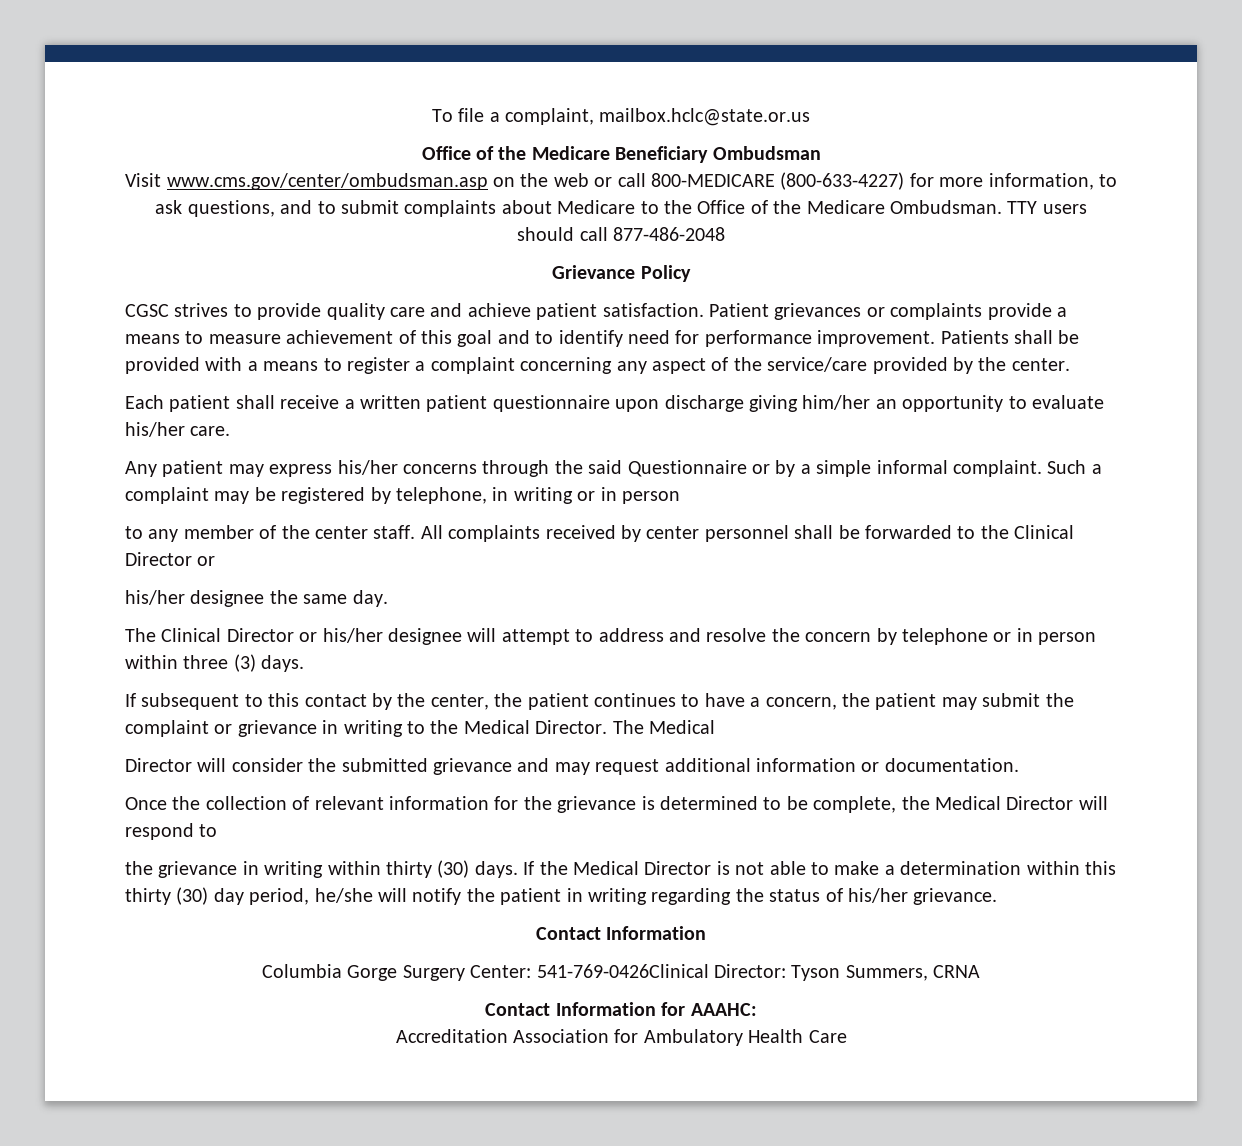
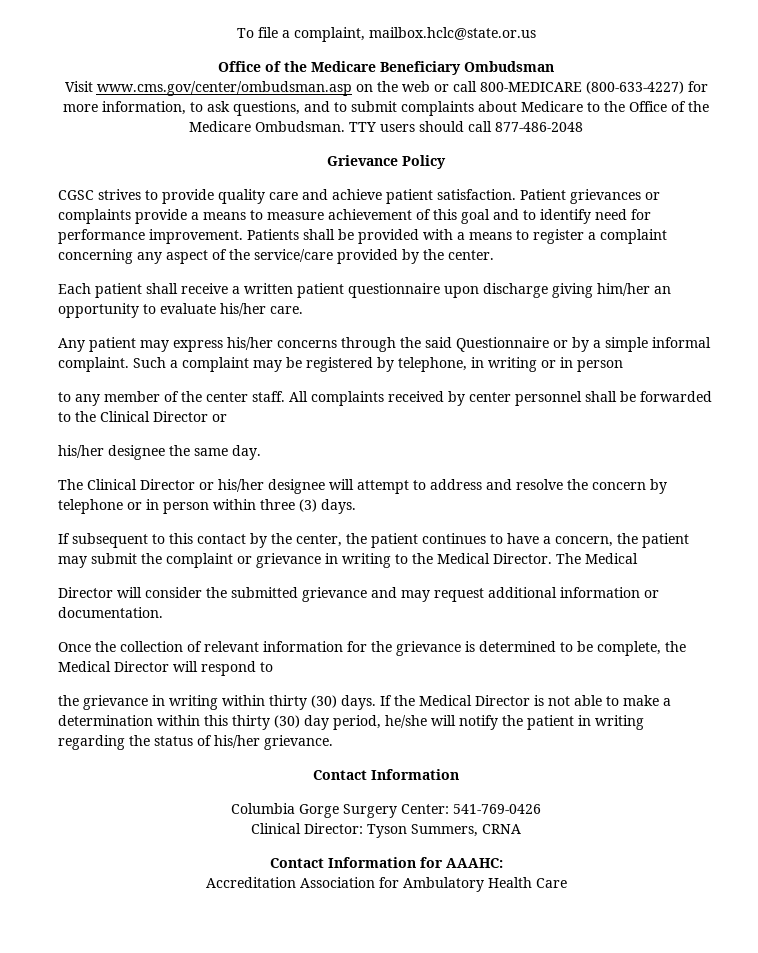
[536,964,709,978] 541-769-0426Clinical -> [453,804,541,814] [251,823,301,834] 541-769-0426 // Clinical

